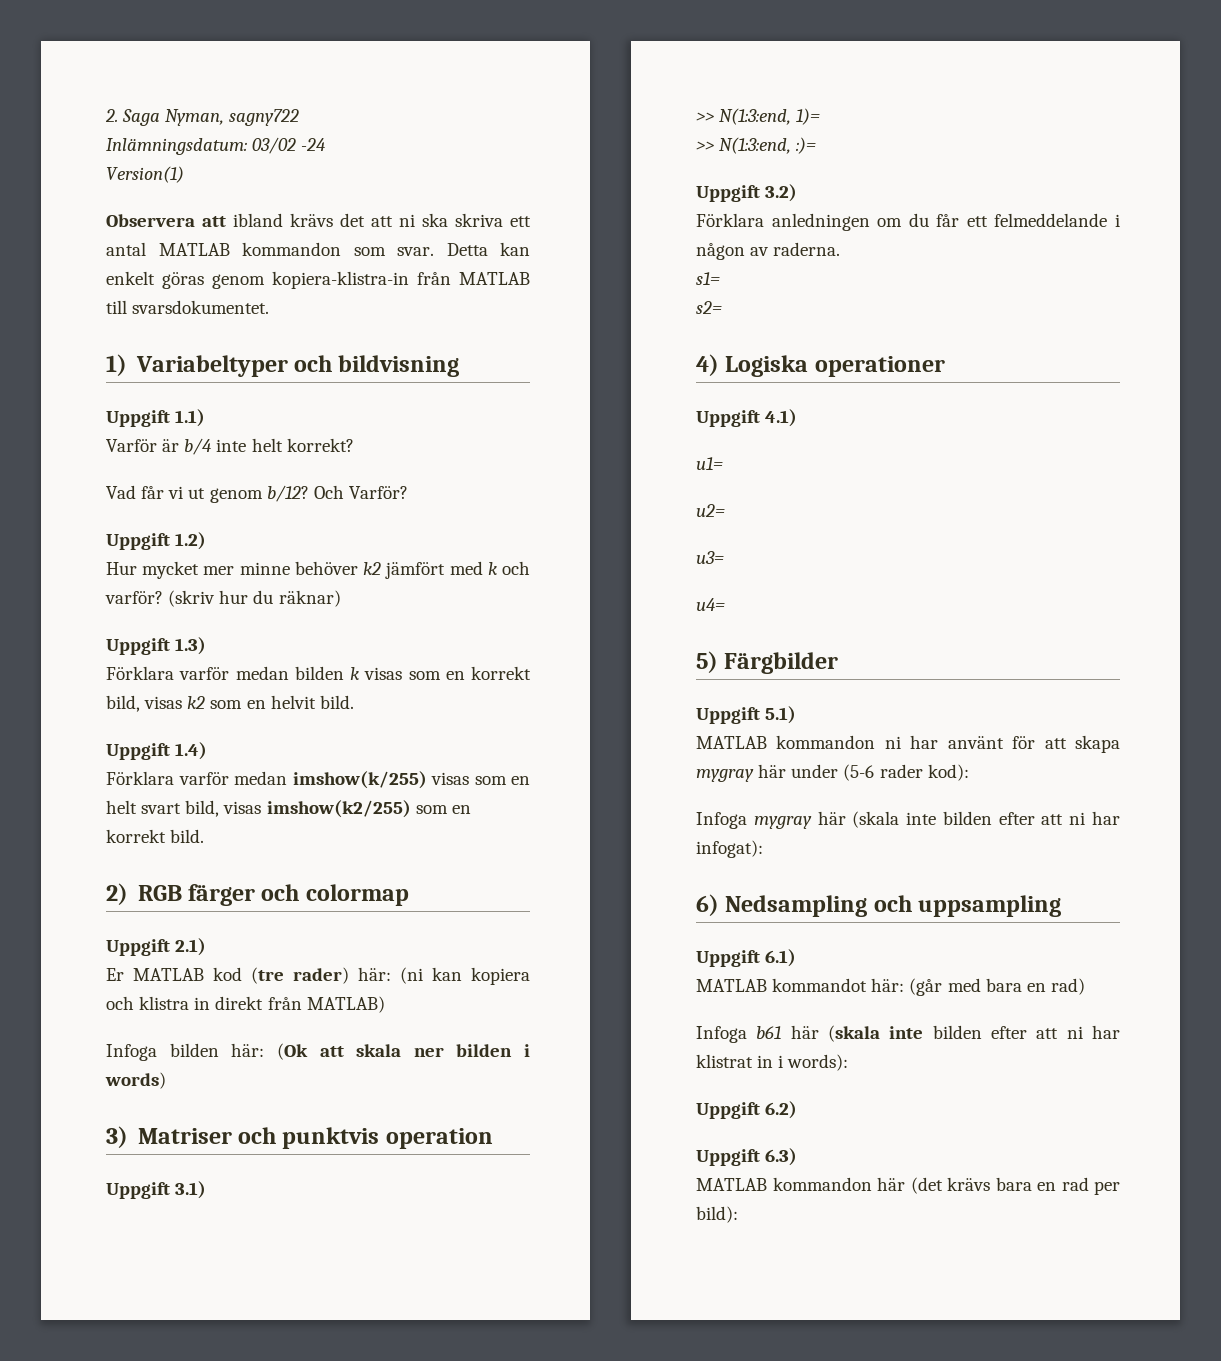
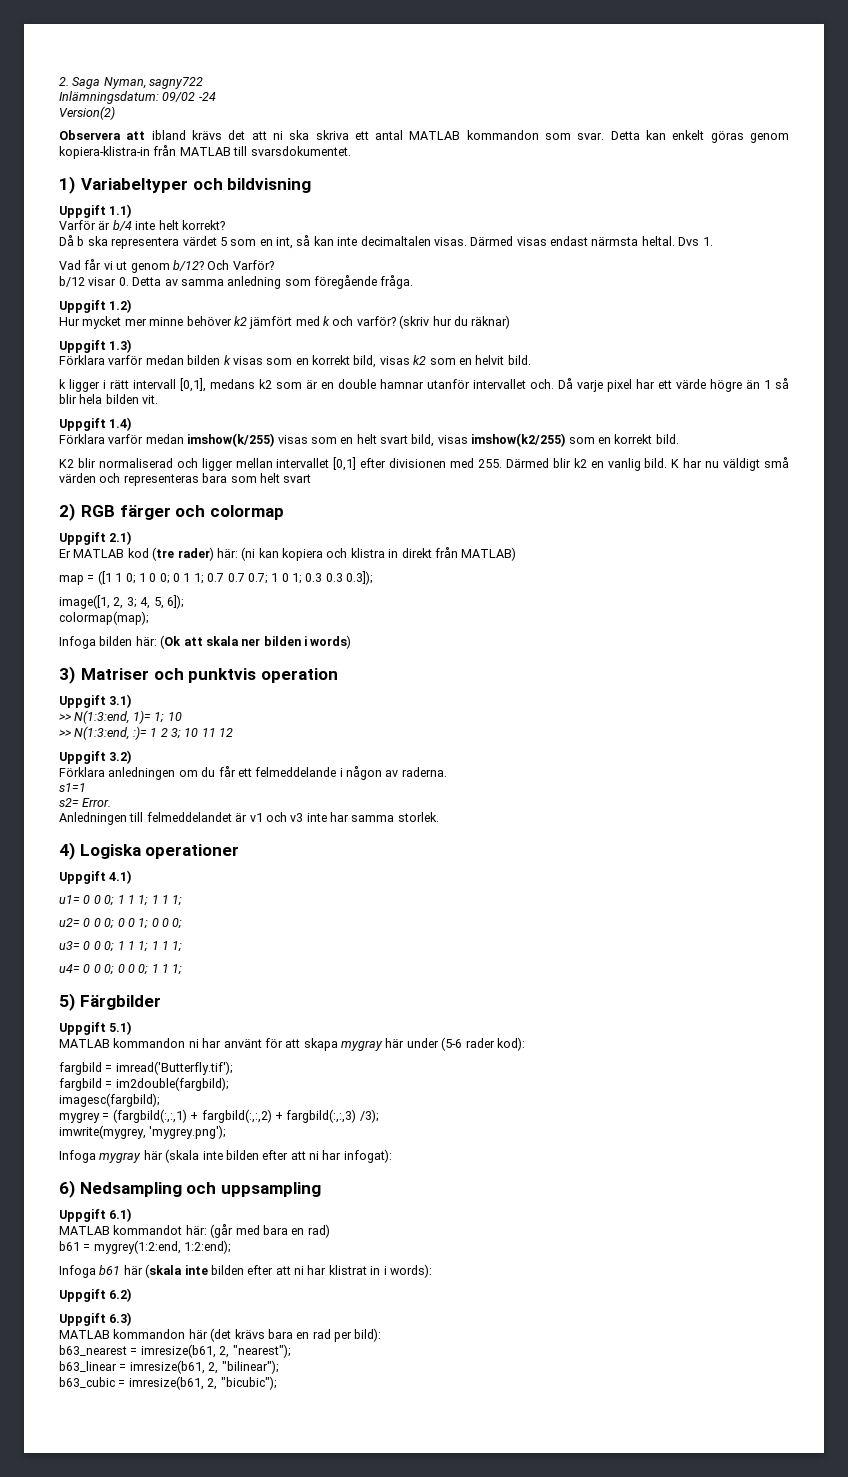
[252,137,297,154] 03/02 -> [162,92,196,102] 09/02
[106,166,184,183] Version(1) -> [59,106,115,120] Version(2)
(354, 445) none -> [59,235,713,249] // Då b ska representera värdet 5 som en int, så kan inte decimaltalen visas. Därmed visas endast närmsta heltal. Dvs 1.
(408, 492) none -> [59,275,414,289] // b/12 visar 0. Detta av samma anledning som föregående fråga.
(354, 702) none -> [59,378,789,392] [59,394,159,404] // k ligger i rätt intervall [0,1], medans k2 som är en double hamnar utanför intervallet och. Då varje pixel har ett värde högre än 1 så blir hela bilden vit.
(205, 836) none -> [59,457,789,471] [59,473,312,486] // K2 blir normaliserad och ligger mellan intervallet [0,1] efter divisionen med 255. Därmed blir k2 en vanlig bild. K har nu väldigt små värden och representeras bara som helt svart
(385, 1004) none -> [59,571,374,585] [59,595,184,609] [59,611,149,625] // map = ([1 1 0; 1 0 0; 0 1 1; 0.7 0.7 0.7; 1 0 1; 0.3 0.3 0.3]); // image([1, 2, 3; 4, 5, 6]); // colormap(map);
(821, 116) none -> [154,712,182,723] 1; 10
(817, 145) none -> [150,728,233,739] 1 2 3; 10 11 12
[696,272,720,285] s1= -> [59,783,86,792] s1=1
(722, 307) none -> [82,798,112,807] [59,812,439,825] Error. // Anledningen till felmeddelandet är v1 och v3 inte har samma storlek.
[696,504,725,517] [696,551,724,564] [696,598,725,611] // u2= // u3= // u4= -> [83,895,183,906] [59,918,183,929] [59,941,183,952] [59,964,183,975] 0 0 0; 1 1 1; 1 1 1; // u2= 0 0 0; 0 0 1; 0 0 0; // u3= 0 0 0; 1 1 1; 1 1 1; // u4= 0 0 0; 0 0 0; 1 1 1;
(969, 772) none -> [59,1061,233,1075] [59,1077,229,1091] [59,1093,160,1107] [59,1109,379,1123] [59,1125,227,1139] // fargbild = imread('Butterfly.tif'); // fargbild = im2double(fargbild); // imagesc(fargbild); // mygrey = (fargbild(:,:,1) + fargbild(:,:,2) + fargbild(:,:,3) /3); // imwrite(mygrey, 'mygrey.png');
(1085, 986) none -> [59,1240,232,1254] // b61 = mygrey(1:2:end, 1:2:end);
(738, 1214) none -> [59,1344,291,1358] [59,1360,279,1374] [59,1376,277,1390] // b63_nearest = imresize(b61, 2, "nearest"); // b63_linear = imresize(b61, 2, "bilinear"); // b63_cubic = imresize(b61, 2, "bicubic");

